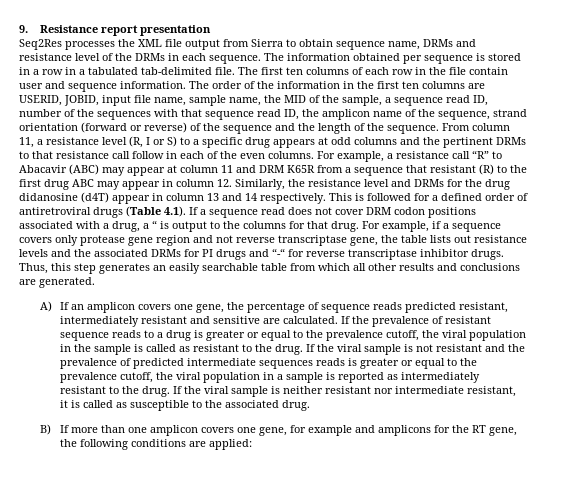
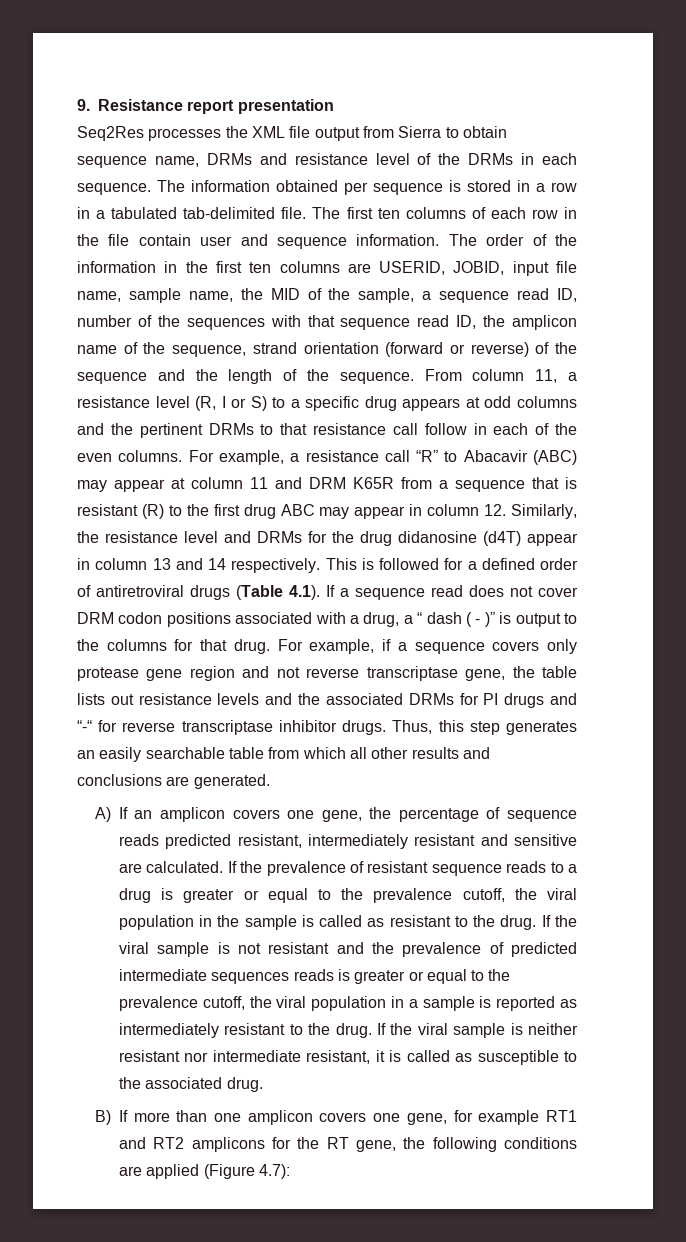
(427, 169) none -> [565,477,577,489] is
(157, 224) none -> [426,612,495,627] dash ( - )”
[355,425,376,433] and -> [546,1110,578,1122] [118,1137,185,1149] RT1 and RT2
[209,439,253,450] applied: -> [146,1164,290,1179] applied (Figure 4.7):

